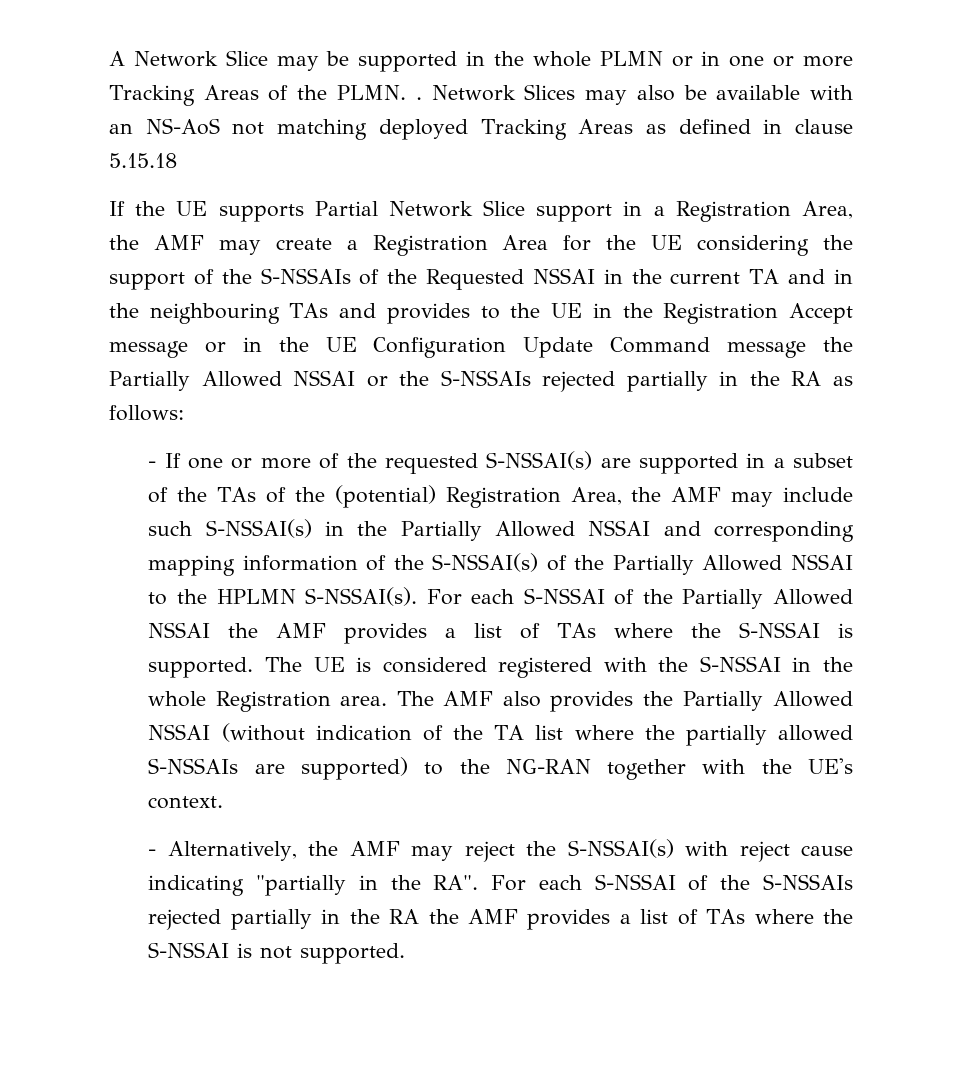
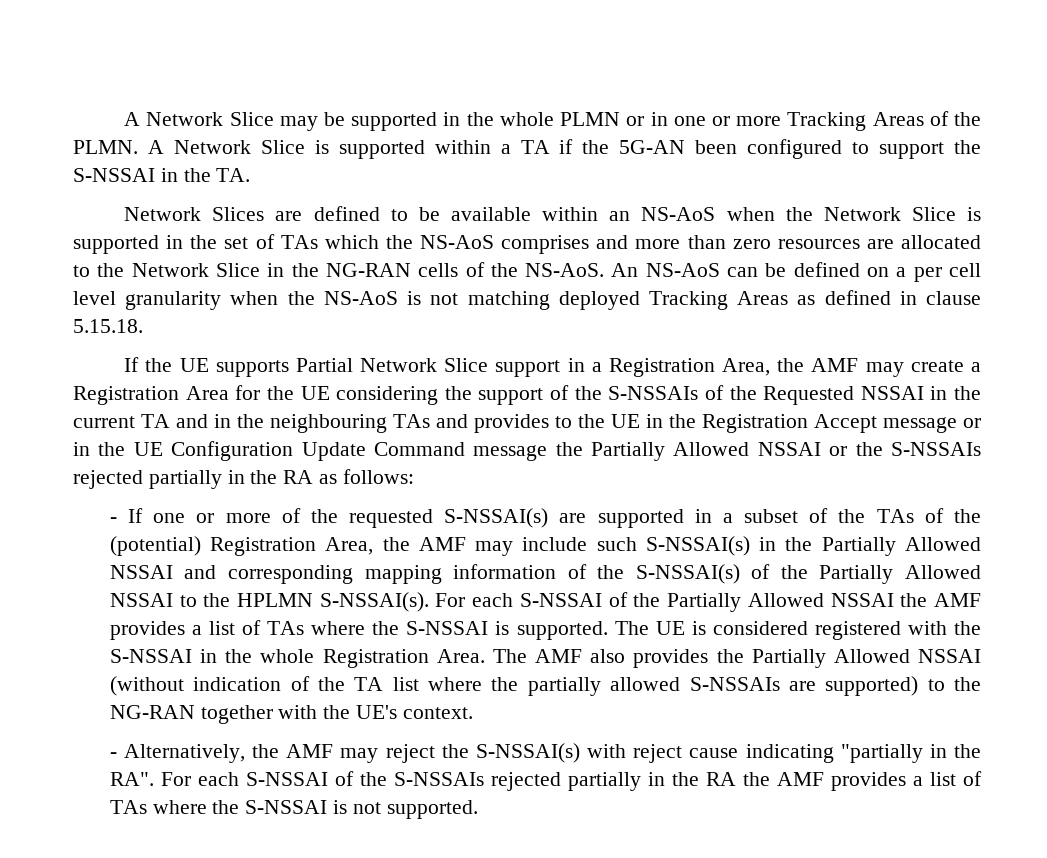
[415,84,675,105] . Network Slices may also -> [147,139,981,159] [73,168,251,182] [124,206,408,221] A Network Slice is supported within a TA if the 5G-AN been configured to support the S-NSSAI in the TA. // Network Slices are defined to
[810,85,854,100] with -> [542,207,599,221] within
(220, 126) none -> [726,207,982,221] [73,234,981,254] [73,262,981,282] [73,291,422,310] when the Network Slice is supported in the set of TAs which the NS-AoS comprises and more than zero resources are allocated to the Network Slice in the NG-RAN cells of the NS-AoS. An NS-AoS can be defined on a per cell level granularity when the NS-AoS is
[109,153,177,168] 5.15.18 -> [73,319,143,333] 5.15.18.
[340,696,388,706] area. -> [436,649,485,663] Area.

